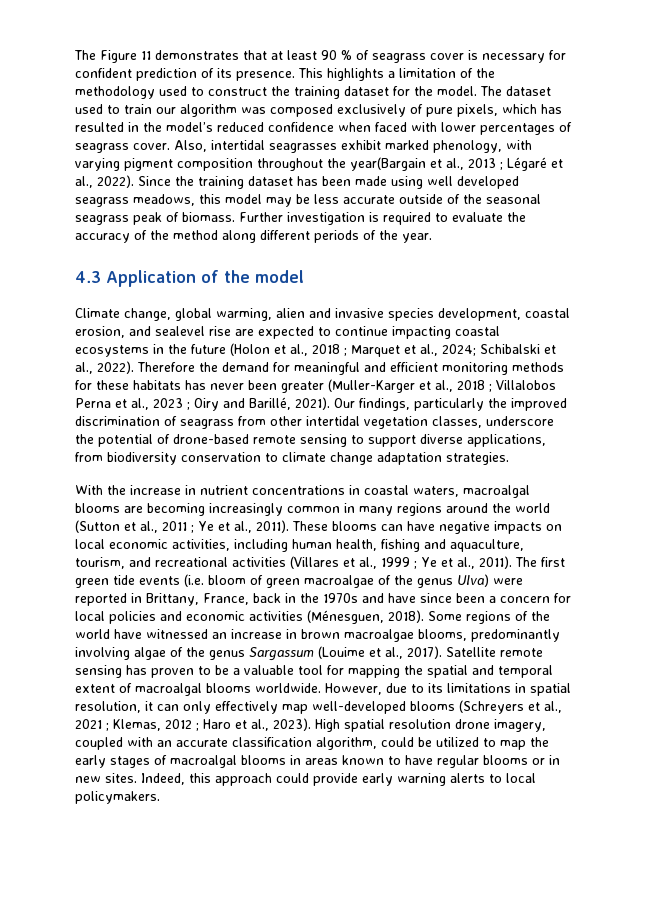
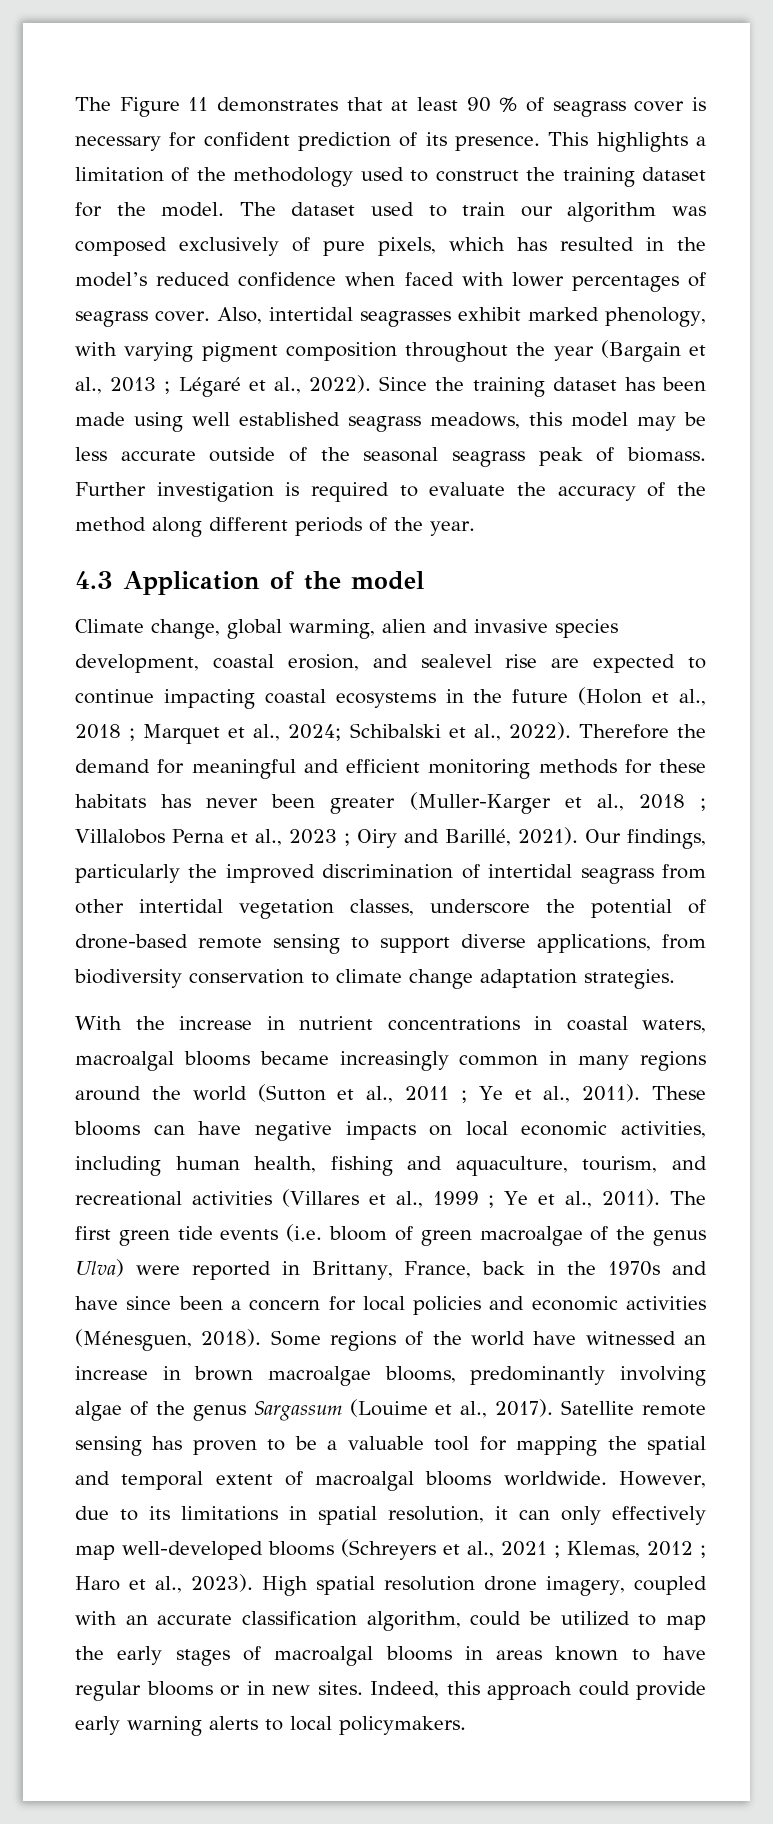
[350,157,426,171] year(Bargain -> [553,340,681,362] year (Bargain
[457,176,519,189] developed -> [239,412,340,426] established
(177, 421) none -> [488,864,573,878] intertidal
[124,503,205,516] are becoming -> [259,1051,329,1065] became

